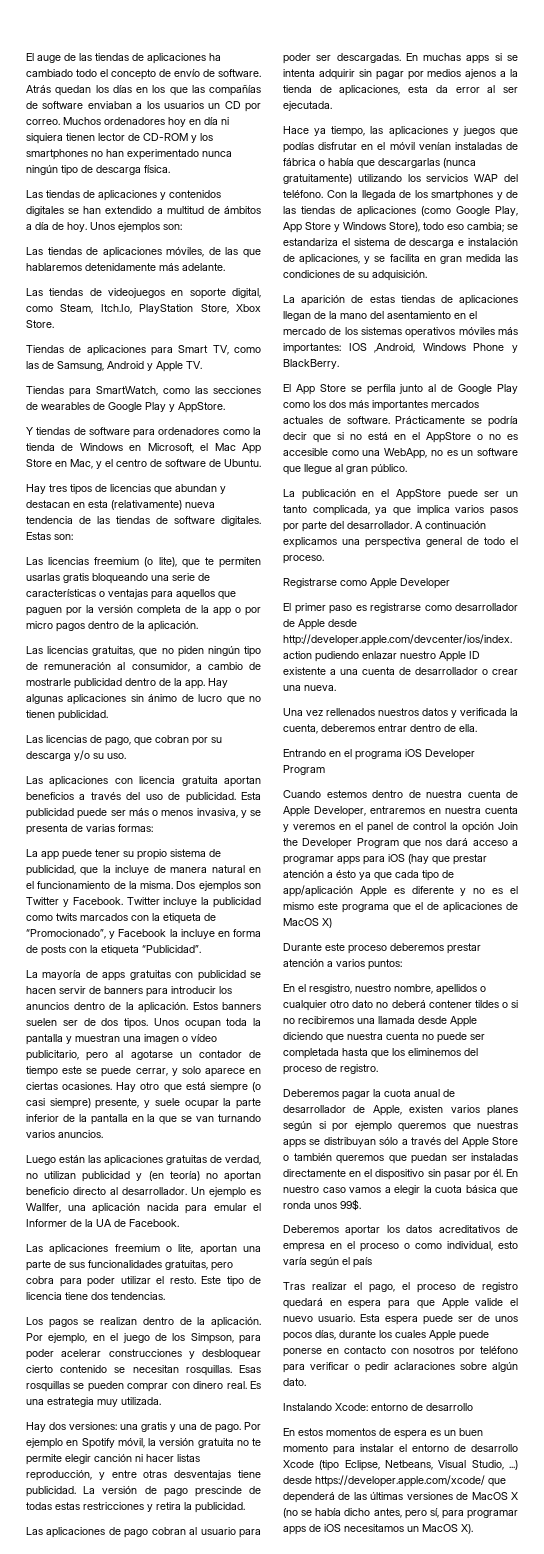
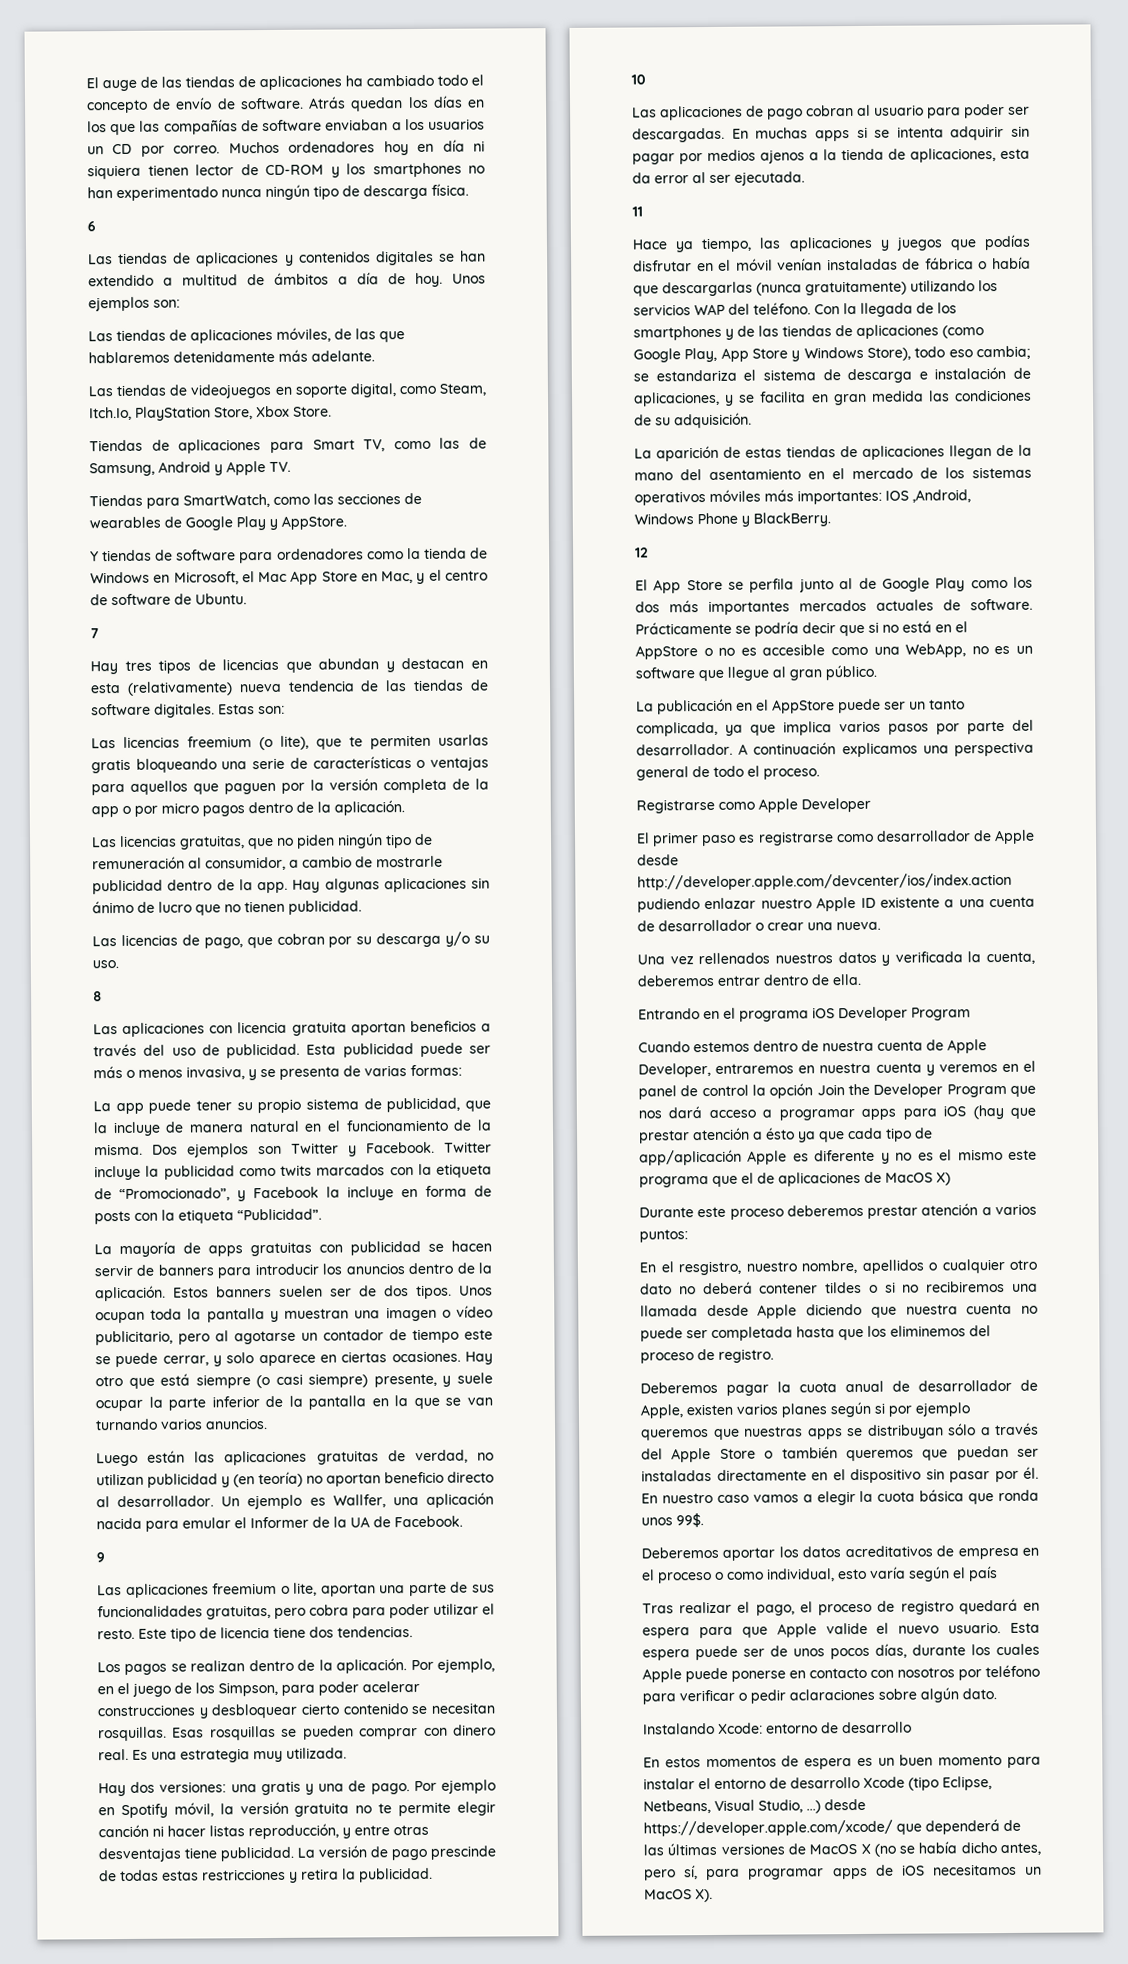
(170, 169) none -> [87,221,96,232] // 6
(261, 463) none -> [90,628,99,639] // 7
(126, 756) none -> [93,991,102,1002] // 8
(179, 1223) none -> [96,1552,105,1563] // 9
(245, 1507) none -> [631,74,646,85] // 10
(332, 106) none -> [632,206,643,217] // 11
(339, 364) none -> [635,547,649,558] // 12

